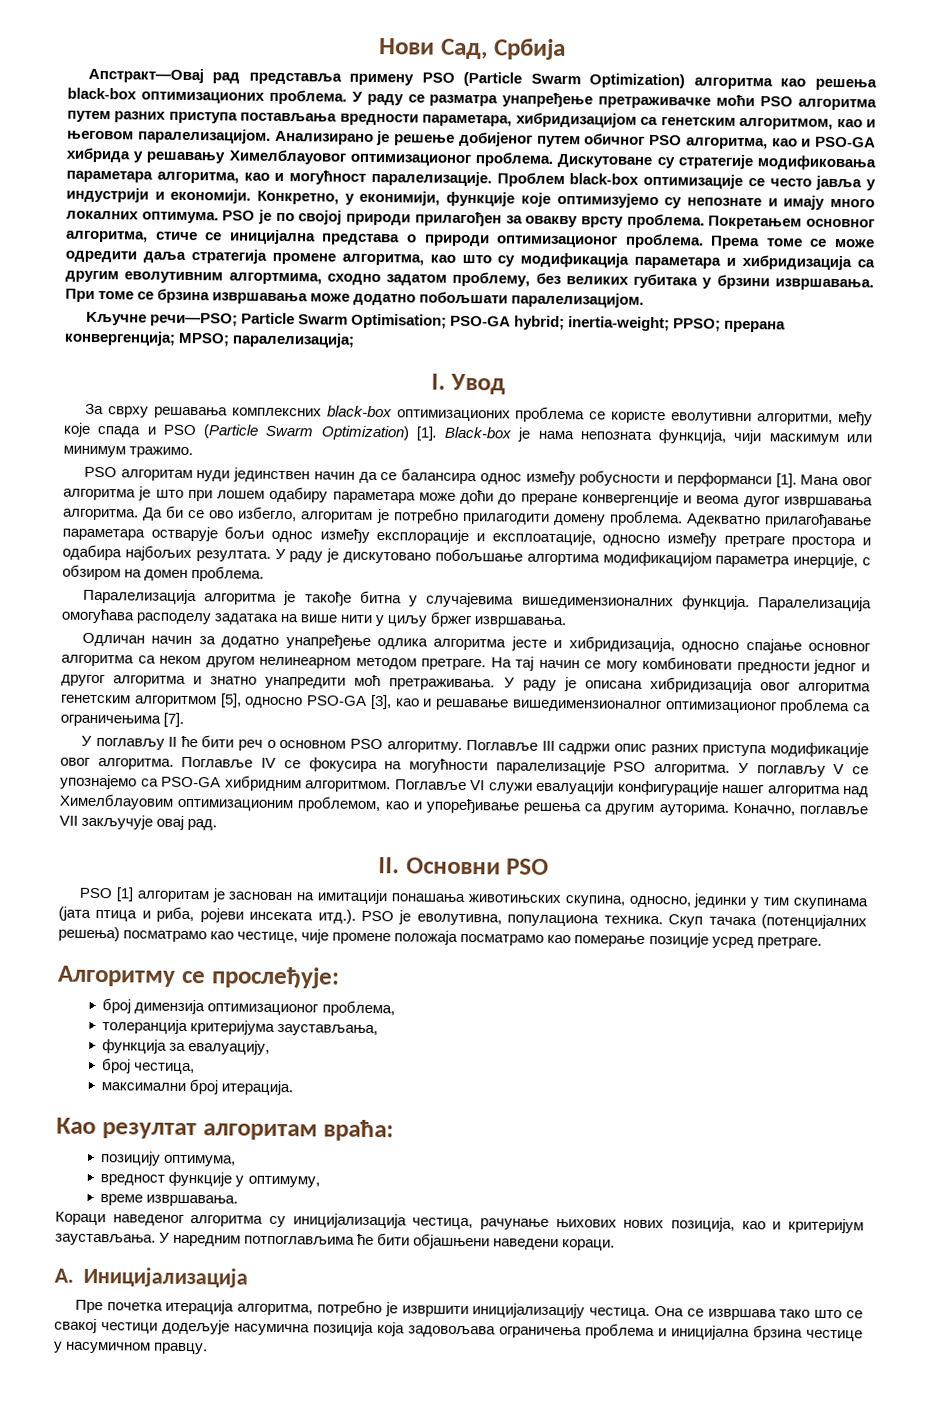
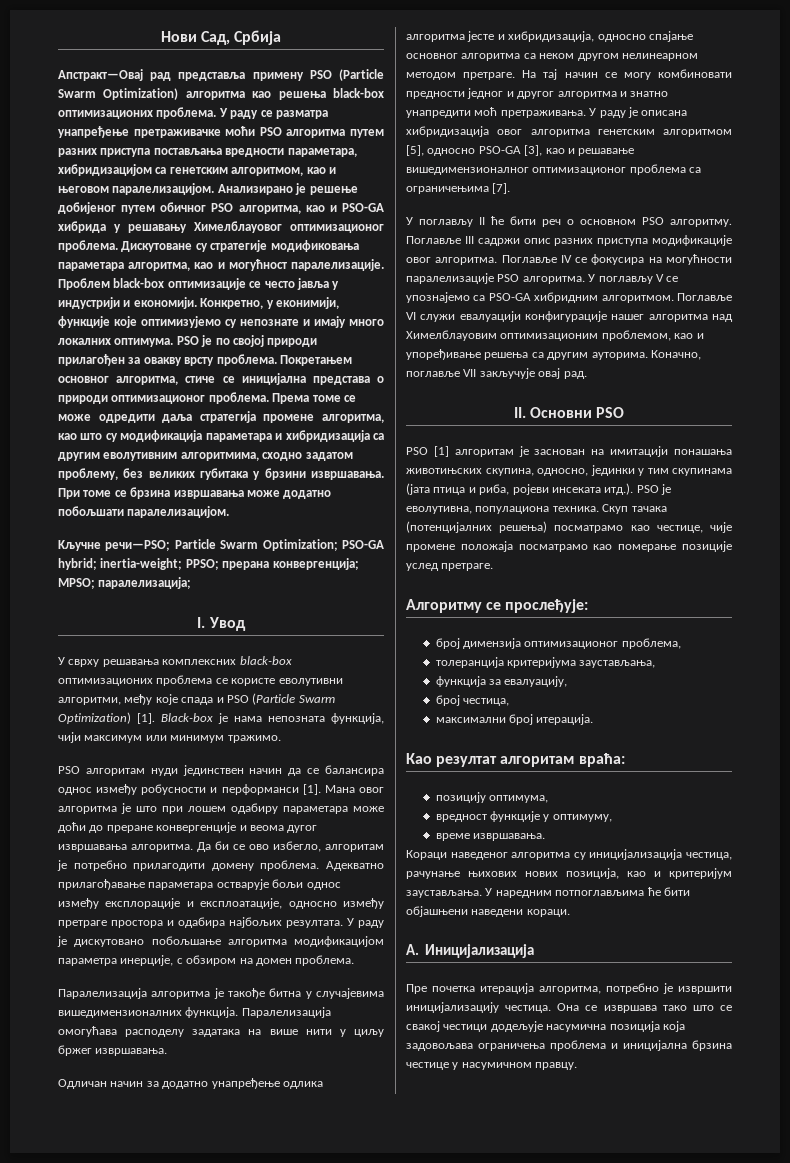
[228,272,322,285] алгортмима, -> [180,452,259,461] алгоритмима,
[351,313,448,329] Optimisation; -> [262,539,338,551] Optimization;
[84,403,104,415] За -> [58,657,65,665] У
[768,433,839,446] маскимум -> [84,735,143,743] максимум
[526,553,600,566] алгортима -> [227,939,287,947] алгоритма
[711,936,754,949] усред -> [406,563,439,571] услед

